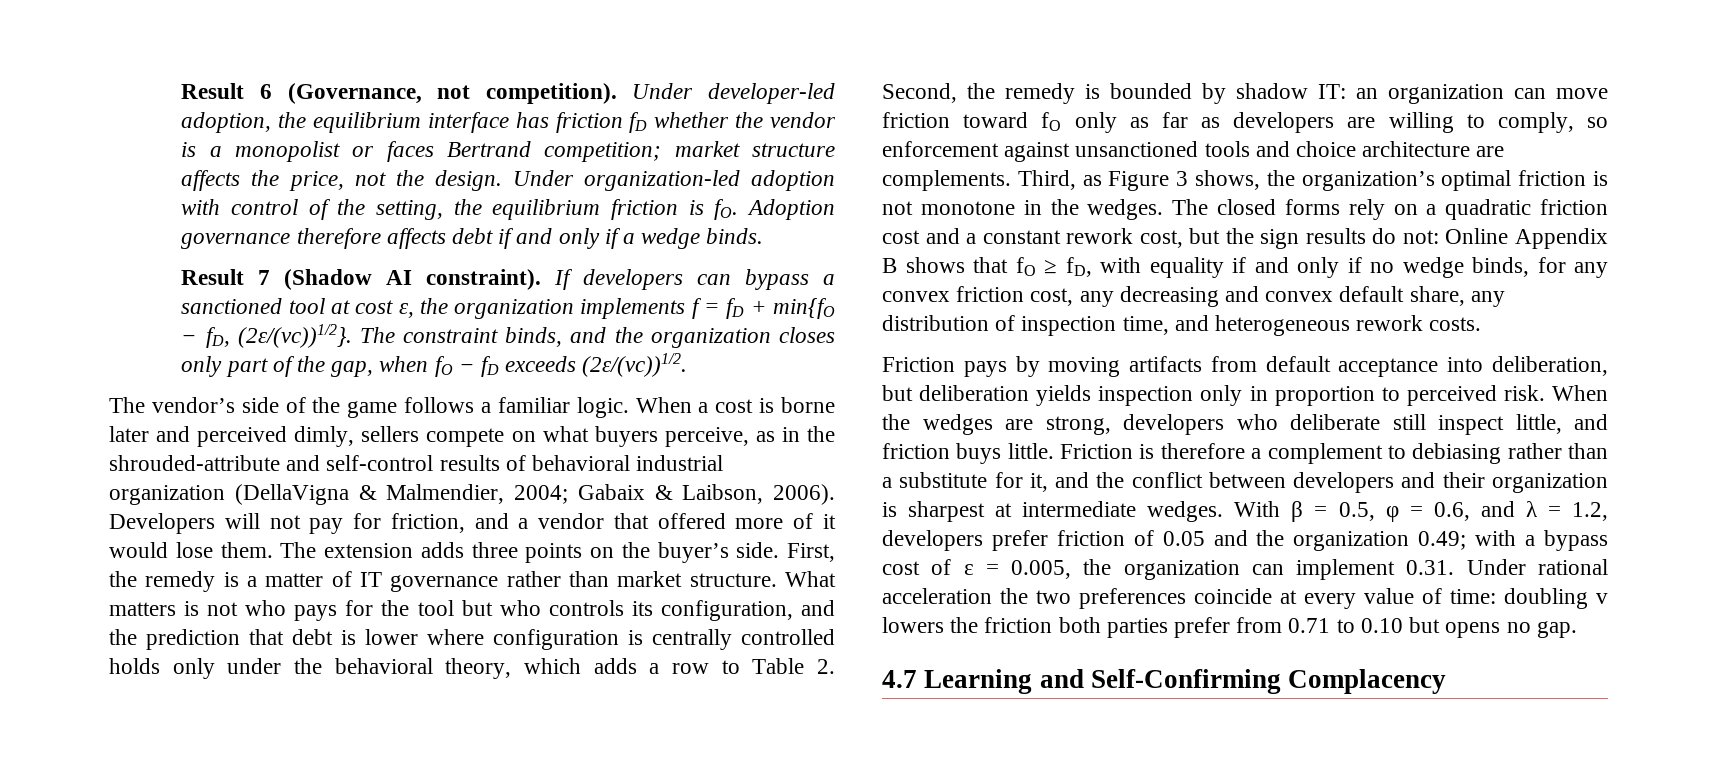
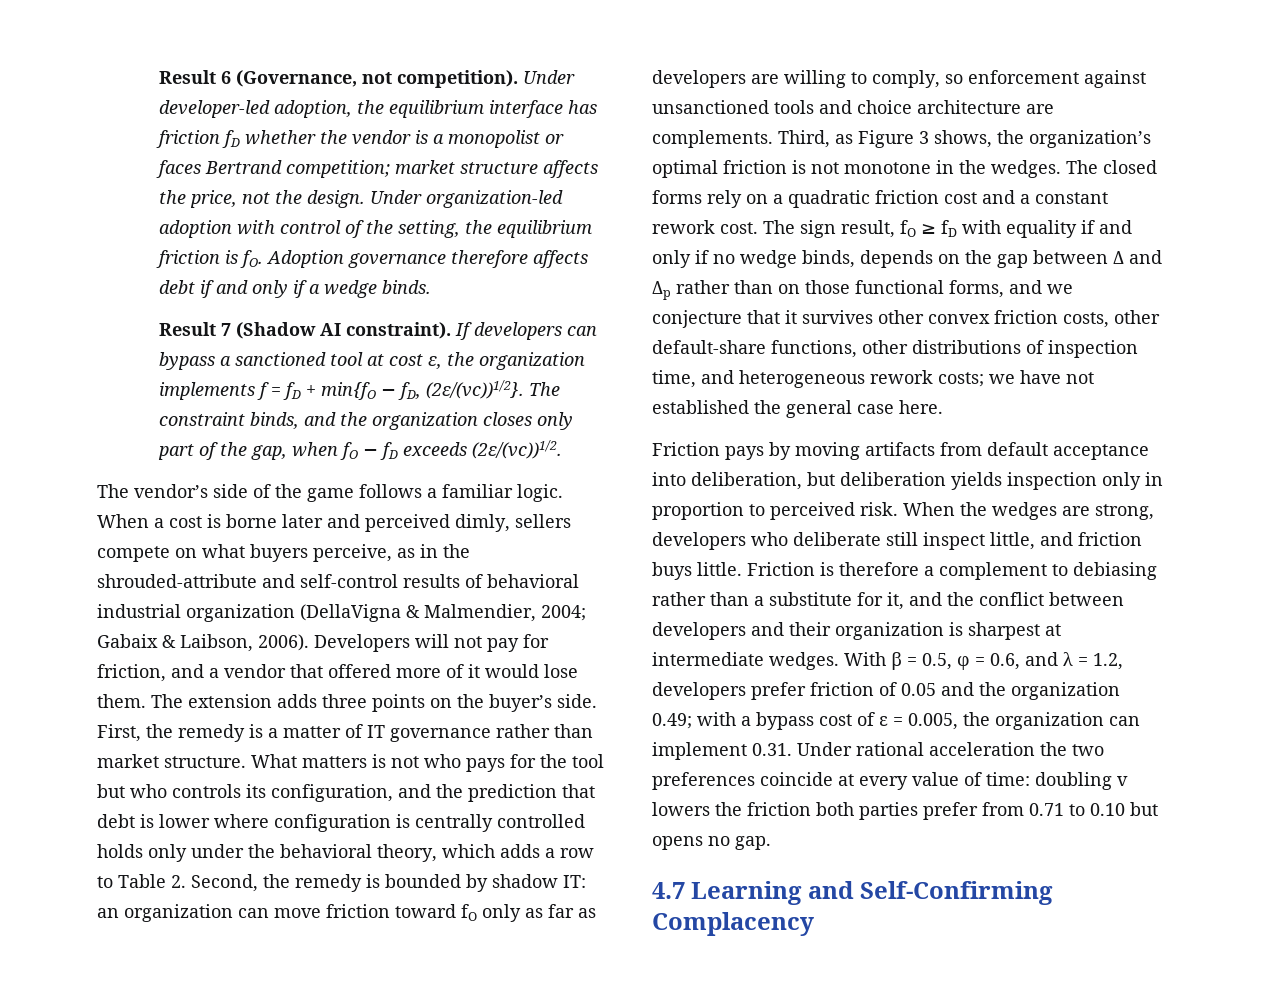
[1139,228,1608,249] [882,257,1008,273] cost, but the sign results do not: Online Appendix B shows that -> [720,220,895,238] cost. The sign result,
[1065,257,1092,277] fD, -> [941,220,957,237] fD
[1537,257,1608,278] [882,286,1505,307] [882,315,989,331] for any convex friction cost, any decreasing and convex default share, any distribution -> [860,250,1162,268] [652,280,1073,300] [652,310,1160,328] [652,340,1021,358] depends on the gap between Δ and Δp rather than on those functional forms, and we conjecture that it survives other convex friction costs, other default-share functions, other distributions
[1429,317,1482,331] costs. -> [938,370,1094,387] [652,400,943,418] costs; we have not established the general case here.

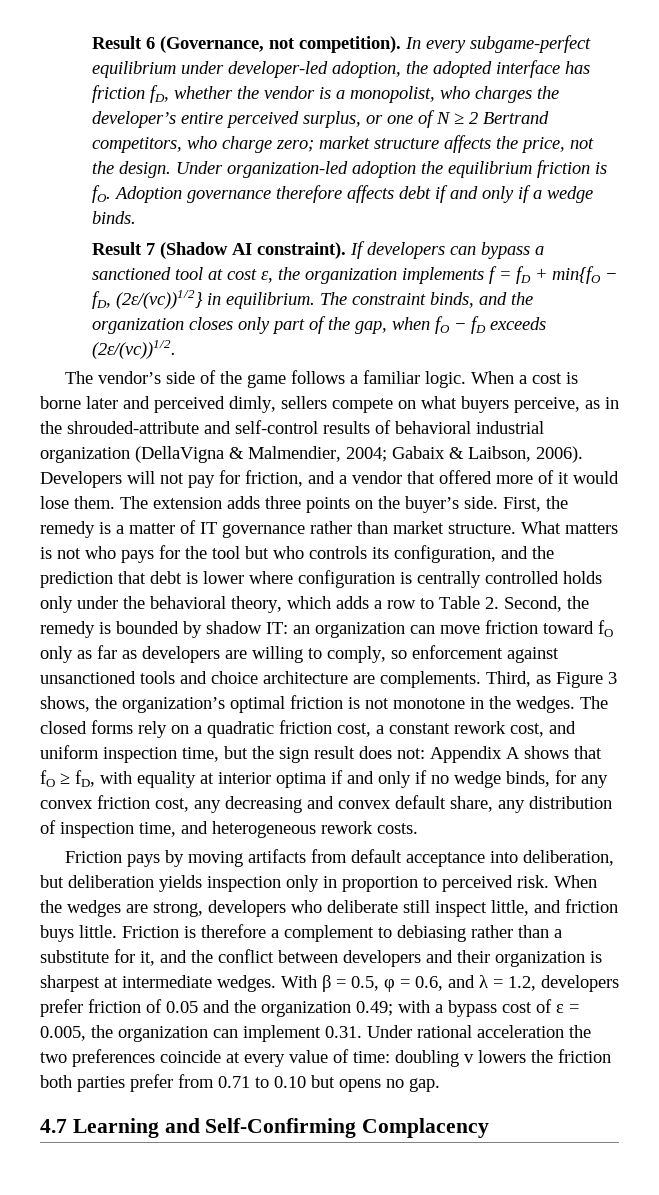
[522,70,575,84] Under -> [405,35,592,53] [92,61,225,78] In every subgame-perfect equilibrium under
[388,100,484,118] equilibrium -> [433,61,493,78] adopted
[221,130,240,148] fD -> [150,85,170,103] fD,
[447,130,564,148] [155,160,390,178] monopolist or faces Bertrand competition; -> [350,86,560,103] [92,110,550,128] [92,136,315,153] monopolist, who charges the developer’s entire perceived surplus, or one of N ≥ 2 Bertrand competitors, who charge zero;
[236,220,460,238] with control of the setting, -> (417, 169) none
[425,380,524,399] (2ε/(vc))1/2}. -> [116,290,316,309] (2ε/(vc))1/2} in equilibrium.
[944,190,1015,204] cost and -> [337,723,371,737] cost,
[720,220,895,238] cost. The sign result, -> [510,721,576,737] [40,745,602,763] cost, and uniform inspection time, but the sign result does not: Appendix A shows that
[941,220,957,237] fD -> [75,770,95,787] fD,
(1077, 229) none -> [200,772,326,788] at interior optima
[860,250,1162,268] [652,280,1073,300] [652,310,1160,328] [652,340,1021,358] depends on the gap between Δ and Δp rather than on those functional forms, and we conjecture that it survives other convex friction costs, other default-share functions, other distributions -> [555,770,608,788] [40,795,612,813] for any convex friction cost, any decreasing and convex default share, any distribution
[938,370,1094,387] [652,400,943,418] costs; we have not established the general case here. -> [377,823,418,834] costs.

